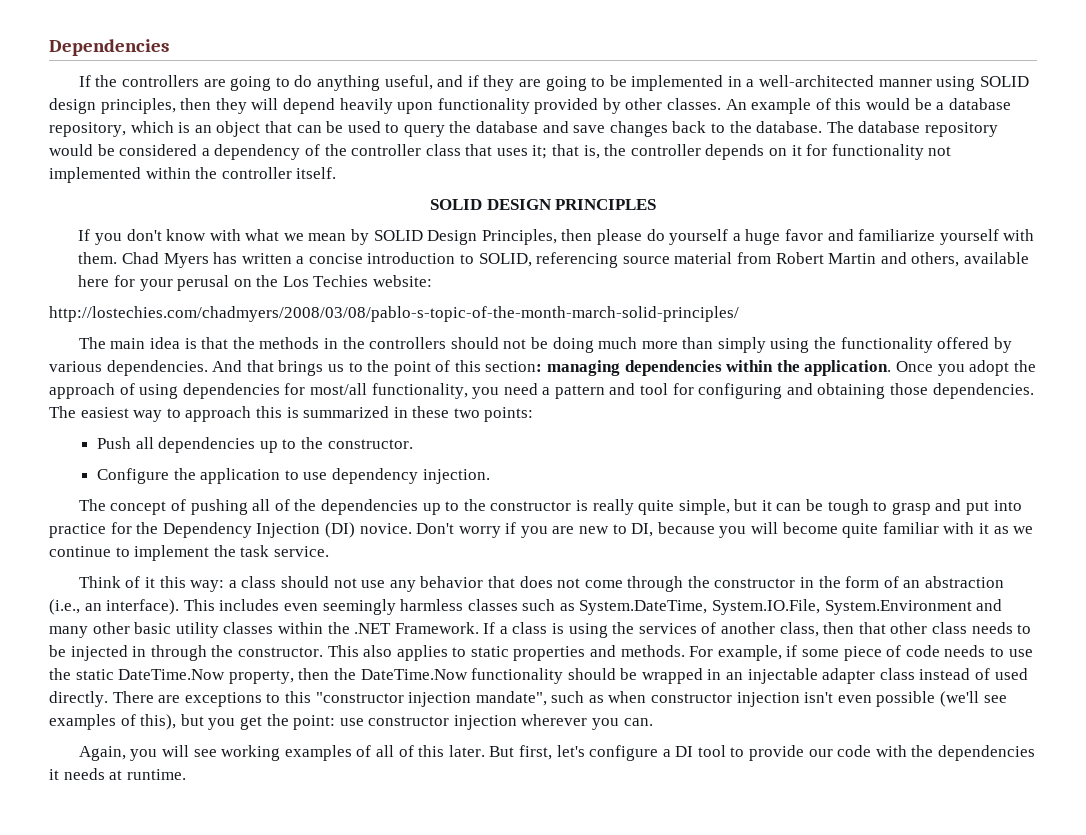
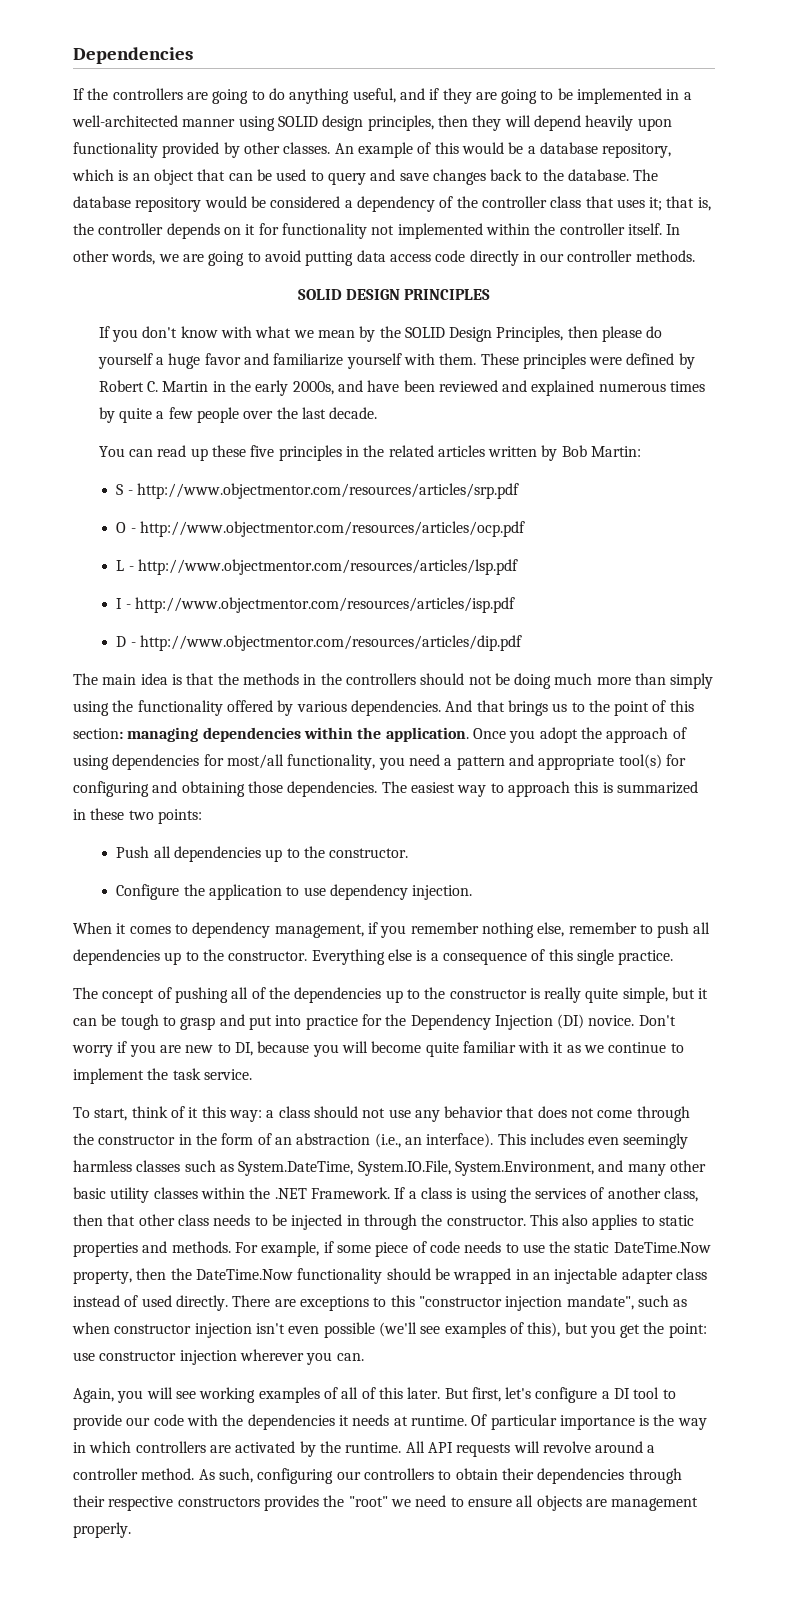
[449,121,539,133] the database -> (366, 178) none
(337, 173) none -> [666,224,681,235] [73,250,695,266] In other words, we are going to avoid putting data access code directly in our controller methods.
(370, 237) none -> [379,326,401,338] the
[121,252,1029,268] [78,275,433,291] [49,306,739,322] Chad Myers has written a concise introduction to SOLID, referencing source material from Robert Martin and others, available here for your perusal on the Los Techies website: // http://lostechies.com/chadmyers/2008/03/08/pablo-s-topic-of-the-month-march-solid-principles/ -> [480,353,695,369] [98,380,706,396] [98,407,378,423] [98,445,642,461] [116,483,519,499] [116,521,525,537] [116,559,518,575] [116,597,515,613] [116,635,522,651] These principles were defined by Robert C. Martin in the early 2000s, and have been reviewed and explained numerous times by quite a few people over the last decade. // You can read up these five principles in the related articles written by Bob Martin: // S - http://www.objectmentor.com/resources/articles/srp.pdf // O - http://www.objectmentor.com/resources/articles/ocp.pdf // L - http://www.objectmentor.com/resources/articles/lsp.pdf // I - http://www.objectmentor.com/resources/articles/isp.pdf // D - http://www.objectmentor.com/resources/articles/dip.pdf
[640,383,669,395] tool -> [538,754,662,770] appropriate tool(s)
(490, 476) none -> [73,922,711,938] [73,949,674,965] // When it comes to dependency management, if you remember nothing else, remember to push all dependencies up to the constructor. Everything else is a consequence of this single practice.
[78,576,121,588] Think -> [73,1106,168,1121] To start, think
[824,600,972,615] System.Environment -> [454,1161,594,1176] System.Environment,
(186, 774) none -> [471,1414,707,1430] [73,1441,656,1457] [73,1468,682,1484] [73,1495,699,1511] [73,1522,131,1538] Of particular importance is the way in which controllers are activated by the runtime. All API requests will revolve around a controller method. As such, configuring our controllers to obtain their dependencies through their respective constructors provides the "root" we need to ensure all objects are management properly.

